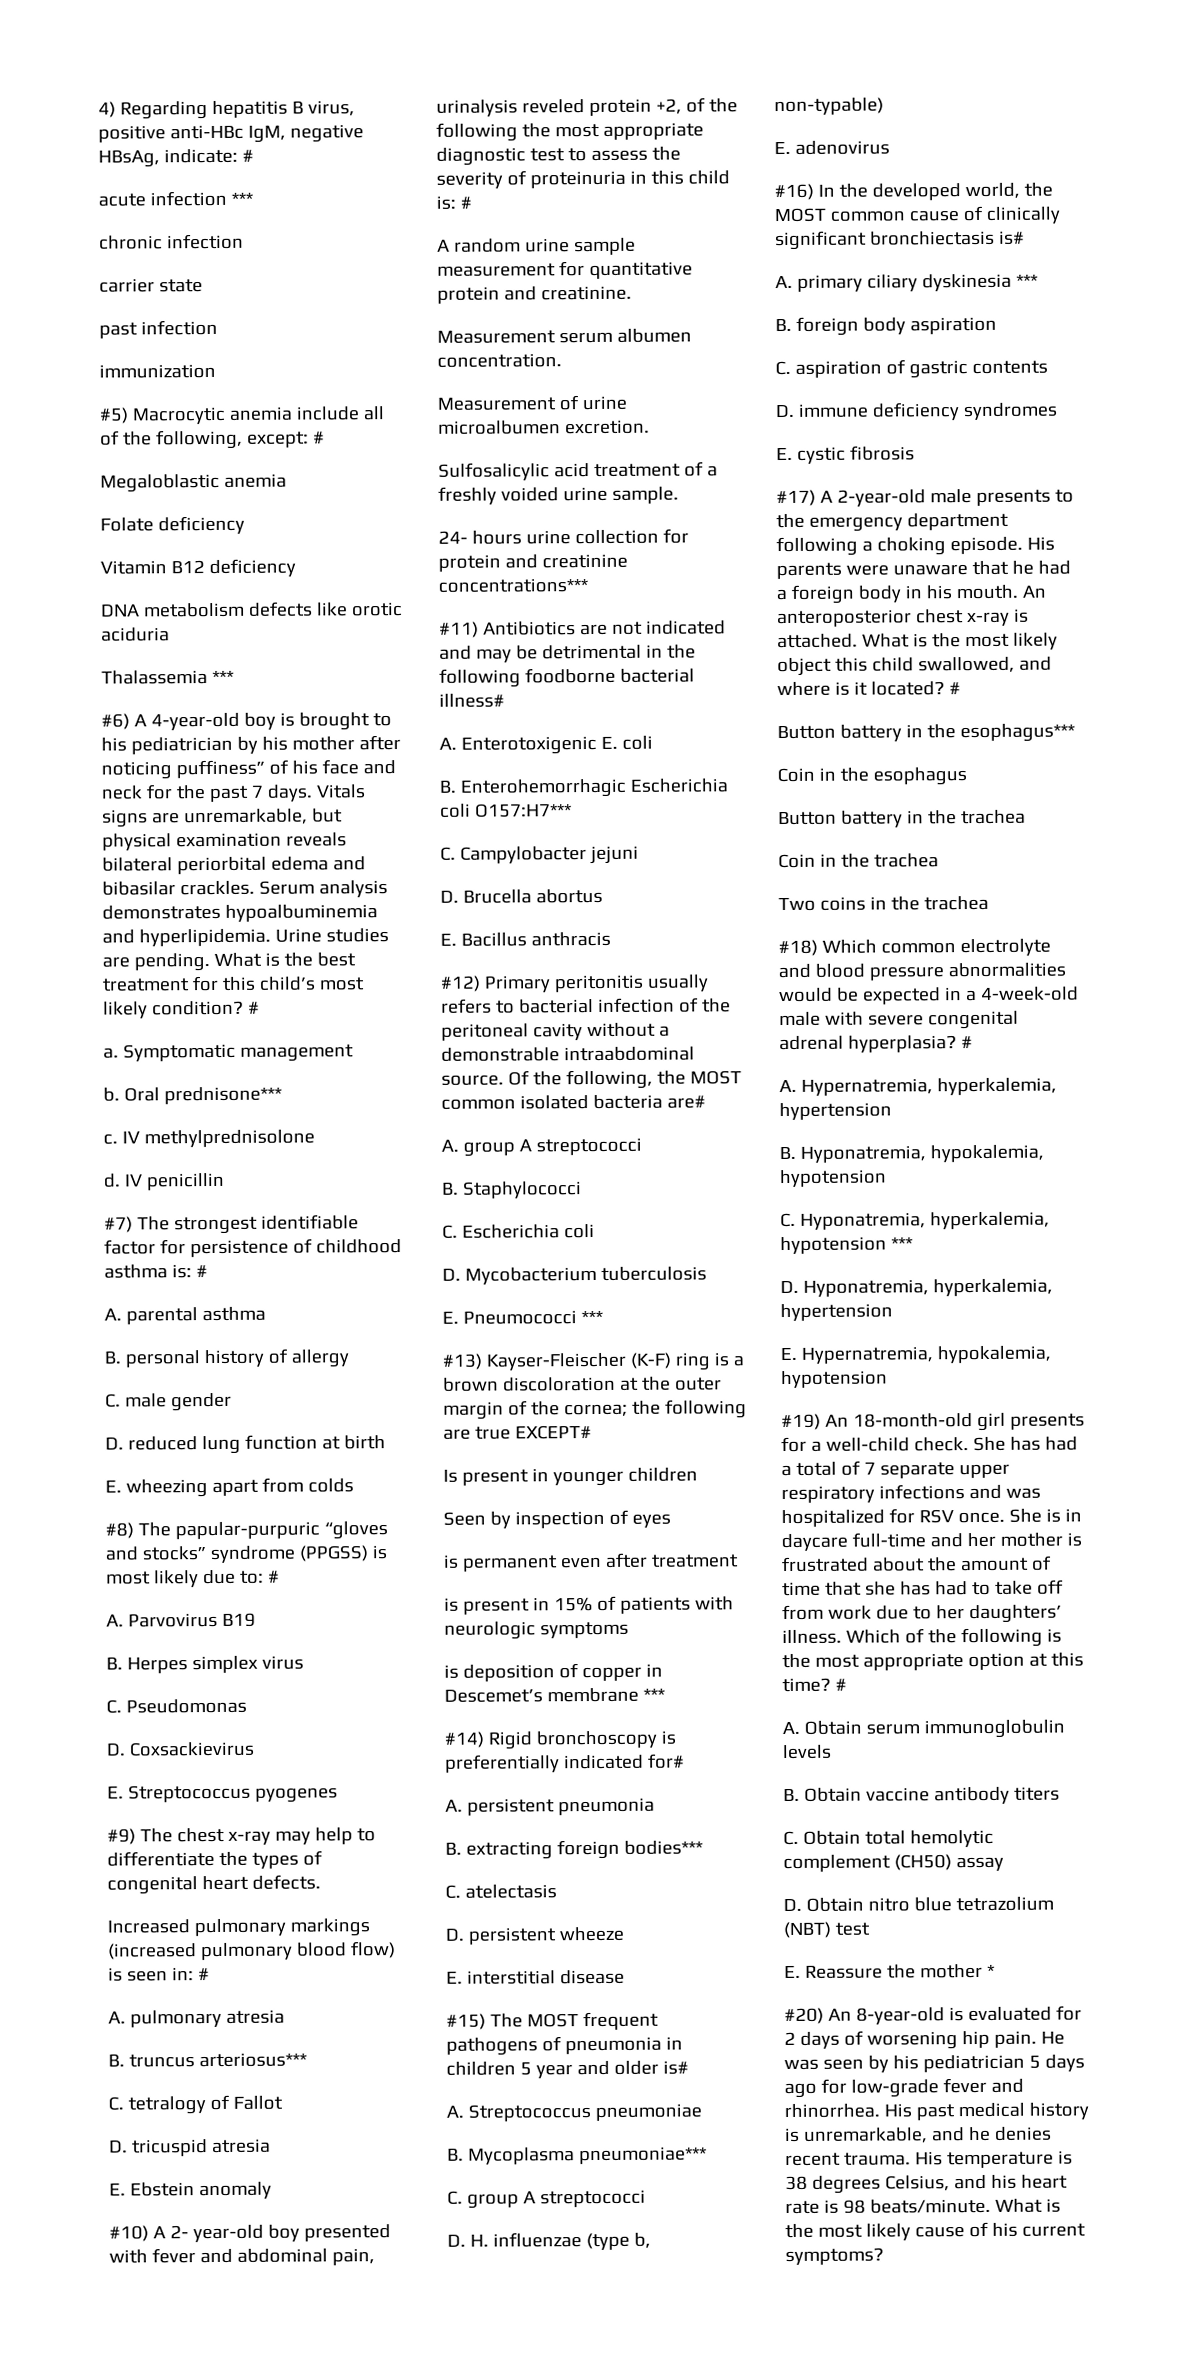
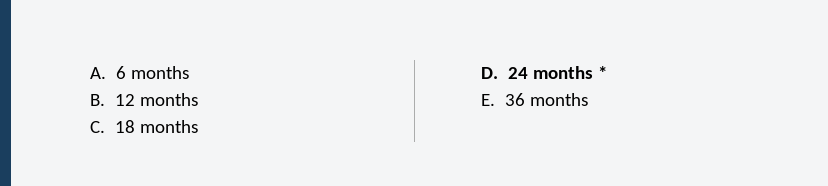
[98,100,355,120] [98,124,364,143] [98,148,254,168] [98,190,253,207] [99,233,244,250] [99,278,203,293] [99,319,218,339] [99,363,216,379] [99,406,385,425] [100,429,325,450] [100,473,287,493] [100,515,245,535] [100,558,296,578] [100,601,403,618] [101,627,170,642] [101,670,234,685] [101,712,392,731] [101,735,401,755] [101,759,396,780] [101,784,366,803] [102,808,343,828] [102,832,347,851] [102,856,366,875] [102,880,388,898] [102,904,378,922] [102,928,389,947] [102,952,356,972] [102,975,365,992] [103,1000,260,1019] [103,1043,354,1062] [103,1086,282,1105] [103,1129,315,1148] [103,1172,225,1191] [104,1214,359,1235] [104,1238,402,1258] [104,1264,208,1279] [104,1306,266,1325] [104,1348,349,1368] [105,1392,232,1412] [105,1434,386,1455] [105,1477,354,1498] [105,1521,388,1540] [105,1545,387,1564] [106,1569,280,1588] [106,1612,256,1628] [106,1655,304,1674] [106,1698,247,1714] [106,1741,255,1757] [107,1784,338,1803] [107,1827,376,1845] [107,1850,323,1869] [107,1874,321,1895] [107,1918,370,1937] [107,1941,396,1961] [108,1967,210,1982] [108,2009,285,2028] [108,2052,307,2068] [108,2094,283,2115] [109,2138,271,2157] [109,2181,272,2200] [109,2224,391,2243] [109,2248,375,2266] [436,97,738,117] [436,122,704,142] [436,146,681,166] [436,170,730,189] [436,195,472,210] [437,237,636,256] [437,261,693,280] [437,285,632,304] [437,328,692,344] [437,353,562,368] [437,395,627,411] [438,419,650,435] [438,461,718,481] [438,486,679,505] [438,528,689,545] [438,553,628,572] [438,578,588,593] [439,620,726,638] [439,644,696,663] [439,667,695,688] [439,693,505,708] [439,735,653,755] [439,778,728,798] [440,803,572,818] [440,845,639,865] [440,888,603,904] [440,931,611,947] [440,974,709,993] [441,997,731,1014] [441,1022,670,1041] [441,1046,695,1062] [441,1069,742,1090] [441,1094,706,1110] [441,1137,642,1157] [442,1181,582,1199] [442,1223,595,1239] [442,1266,707,1285] [442,1310,603,1325] [442,1352,744,1371] [443,1376,722,1392] [443,1399,747,1420] [443,1425,592,1440] [443,1467,698,1487] [443,1509,671,1529] [443,1552,739,1572] [444,1595,734,1615] [444,1621,629,1640] [444,1663,663,1682] [444,1687,665,1703] [444,1730,676,1750] [445,1753,685,1773] [445,1797,655,1816] [445,1839,703,1860] [445,1884,557,1899] [445,1926,624,1945] [446,1969,625,1985] [446,2011,659,2031] [446,2036,683,2056] [446,2060,689,2079] [446,2103,702,2122] [447,2146,707,2165] [447,2189,646,2209] [447,2232,651,2251] [774,97,884,116] [774,140,890,155] [774,182,1053,201] [774,205,1061,224] [775,230,1025,251] [775,273,1038,292] [775,316,997,336] [775,359,1048,379] [775,402,1058,421] [776,445,915,464] [776,489,1074,507] [776,512,1009,532] [776,536,1055,557] [776,560,1071,580] [776,584,1046,604] [777,608,1029,628] [777,632,1058,650] [777,656,1052,677] [777,681,961,697] [777,723,1075,743] [777,767,967,786] [778,809,1026,828] [778,853,939,869] [778,895,989,912] [778,938,1051,957] [778,962,1066,981] [779,986,1079,1005] [779,1010,1019,1030] [779,1035,973,1053] [779,1077,1057,1096] [779,1102,892,1121] [779,1144,1044,1163] [779,1169,887,1188] [780,1211,1050,1230] [780,1236,913,1255] [780,1278,1053,1297] [780,1303,893,1322] [780,1345,1051,1364] [781,1370,888,1389] [781,1412,1085,1432] [781,1436,1078,1453] [781,1460,1010,1479] [781,1484,1041,1504] [781,1508,1082,1528] [781,1532,1082,1552] [781,1555,1052,1573] [782,1579,1064,1597] [782,1604,1062,1624] [782,1627,1062,1648] [782,1652,1084,1671] [782,1677,847,1693] [782,1719,1065,1739] [782,1744,832,1760] [783,1786,1060,1805] [783,1829,994,1848] [783,1854,1004,1873] [783,1896,1054,1912] [783,1921,870,1939] [784,1963,995,1979] [784,2005,1082,2025] [784,2030,1065,2050] [784,2054,1085,2073] [784,2077,1024,2099] [784,2102,1089,2121] [784,2126,1052,2144] [785,2150,1073,2169] [785,2174,1068,2194] [785,2198,1061,2215] [785,2221,1086,2241] [785,2247,884,2266] 4) Regarding hepatitis B virus, positive anti-HBc IgM, negative HBsAg, indicate: # // acute infection *** // chronic infection // carrier state // past infection // immunization // #5) Macrocytic anemia include all of the following, except: # // Megaloblastic anemia // Folate deficiency // Vitamin B12 deficiency // DNA metabolism defects like orotic aciduria // Thalassemia *** // #6) A 4-year-old boy is brought to his pediatrician by his mother after noticing puffiness” of his face and neck for the past 7 days. Vitals signs are unremarkable, but physical examination reveals bilateral periorbital edema and bibasilar crackles. Serum analysis demonstrates hypoalbuminemia and hyperlipidemia. Urine studies are pending. What is the best treatment for this child’s most likely condition? # // a. Symptomatic management // b. Oral prednisone*** // c. IV methylprednisolone // d. IV penicillin // #7) The strongest identifiable factor for persistence of childhood asthma is: # // A. parental asthma // B. personal history of allergy // C. male gender // D. reduced lung function at birth // E. wheezing apart from colds // #8) The papular-purpuric “gloves and stocks” syndrome (PPGSS) is most likely due to: # // A. Parvovirus B19 // B. Herpes simplex virus // C. Pseudomonas // D. Coxsackievirus // E. Streptococcus pyogenes // #9) The chest x-ray may help to differentiate the types of congenital heart defects. // Increased pulmonary markings (increased pulmonary blood flow) is seen in: # // A. pulmonary atresia // B. truncus arteriosus*** // C. tetralogy of Fallot // D. tricuspid atresia // E. Ebstein anomaly // #10) A 2- year-old boy presented with fever and abdominal pain, urinalysis reveled protein +2, of the following the most appropriate diagnostic test to assess the severity of proteinuria in this child is: # // A random urine sample measurement for quantitative protein and creatinine. // Measurement serum albumen concentration. // Measurement of urine microalbumen excretion. // Sulfosalicylic acid treatment of a freshly voided urine sample. // 24- hours urine collection for protein and creatinine concentrations*** // #11) Antibiotics are not indicated and may be detrimental in the following foodborne bacterial illness# // A. Enterotoxigenic E. coli // B. Enterohemorrhagic Escherichia coli O157:H7*** // C. Campylobacter jejuni // D. Brucella abortus // E. Bacillus anthracis // #12) Primary peritonitis usually refers to bacterial infection of the peritoneal cavity without a demonstrable intraabdominal source. Of the following, the MOST common isolated bacteria are# // A. group A streptococci // B. Staphylococci // C. Escherichia coli // D. Mycobacterium tuberculosis // E. Pneumococci *** // #13) Kayser-Fleischer (K-F) ring is a brown discoloration at the outer margin of the cornea; the following are true EXCEPT# // Is present in younger children // Seen by inspection of eyes // is permanent even after treatment // is present in 15% of patients with neurologic symptoms // is deposition of copper in Descemet’s membrane *** // #14) Rigid bronchoscopy is preferentially indicated for# // A. persistent pneumonia // B. extracting foreign bodies*** // C. atelectasis // D. persistent wheeze // E. interstitial disease // #15) The MOST frequent pathogens of pneumonia in children 5 year and older is# // A. Streptococcus pneumoniae // B. Mycoplasma pneumoniae*** // C. group A streptococci // D. H. influenzae (type b, non-typable) // E. adenovirus // #16) In the developed world, the MOST common cause of clinically significant bronchiectasis is# // A. primary ciliary dyskinesia *** // B. foreign body aspiration // C. aspiration of gastric contents // D. immune deficiency syndromes // E. cystic fibrosis // #17) A 2-year-old male presents to the emergency department following a choking episode. His parents were unaware that he had a foreign body in his mouth. An anteroposterior chest x-ray is attached. What is the most likely object this child swallowed, and where is it located? # // Button battery in the esophagus*** // Coin in the esophagus // Button battery in the trachea // Coin in the trachea // Two coins in the trachea // #18) Which common electrolyte and blood pressure abnormalities would be expected in a 4-week-old male with severe congenital adrenal hyperplasia? # // A. Hypernatremia, hyperkalemia, hypertension // B. Hyponatremia, hypokalemia, hypotension // C. Hyponatremia, hyperkalemia, hypotension *** // D. Hyponatremia, hyperkalemia, hypertension // E. Hypernatremia, hypokalemia, hypotension // #19) An 18-month-old girl presents for a well-child check. She has had a total of 7 separate upper respiratory infections and was hospitalized for RSV once. She is in daycare full-time and her mother is frustrated about the amount of time that she has had to take off from work due to her daughters’ illness. Which of the following is the most appropriate option at this time? # // A. Obtain serum immunoglobulin levels // B. Obtain vaccine antibody titers // C. Obtain total hemolytic complement (CH50) assay // D. Obtain nitro blue tetrazolium (NBT) test // E. Reassure the mother * // #20) An 8-year-old is evaluated for 2 days of worsening hip pain. He was seen by his pediatrician 5 days ago for low-grade fever and rhinorrhea. His past medical history is unremarkable, and he denies recent trauma. His temperature is 38 degrees Celsius, and his heart rate is 98 beats/minute. What is the most likely cause of his current symptoms? -> [90,66,189,79] [90,93,198,106] [90,120,198,133] [481,66,607,79] [481,93,588,106] A. 6 months // B. 12 months // C. 18 months // D. 24 months * // E. 36 months

